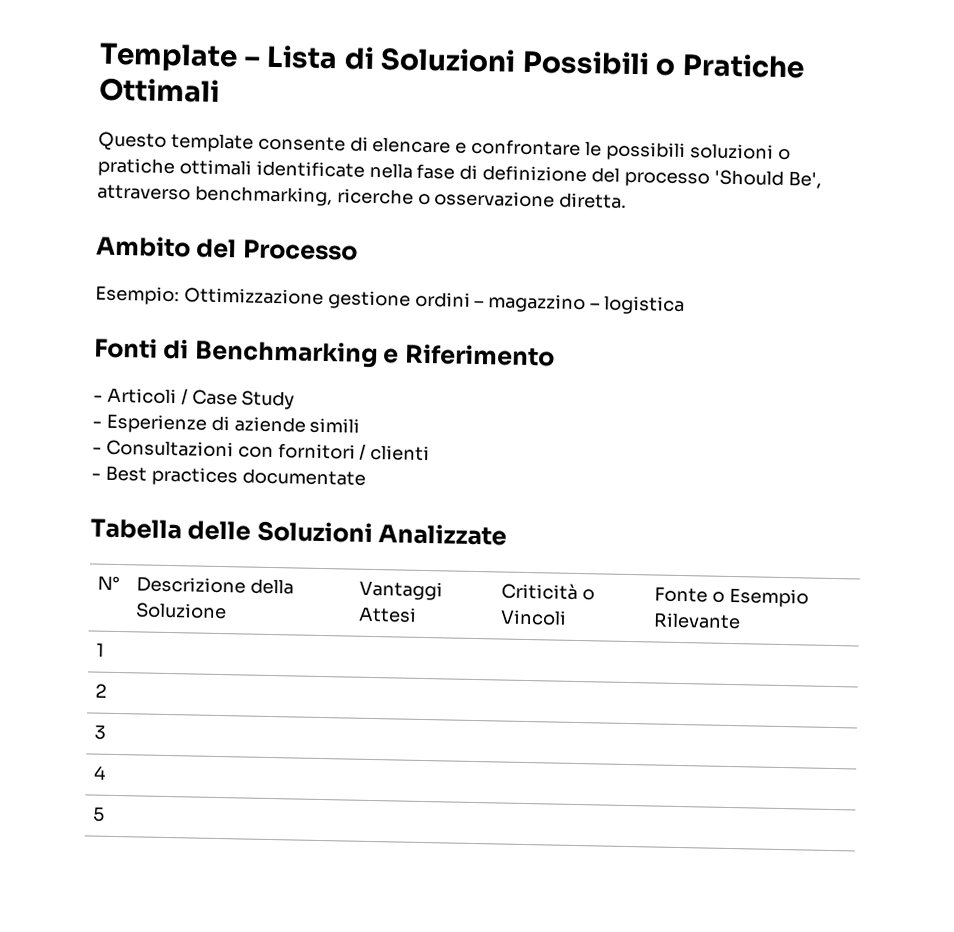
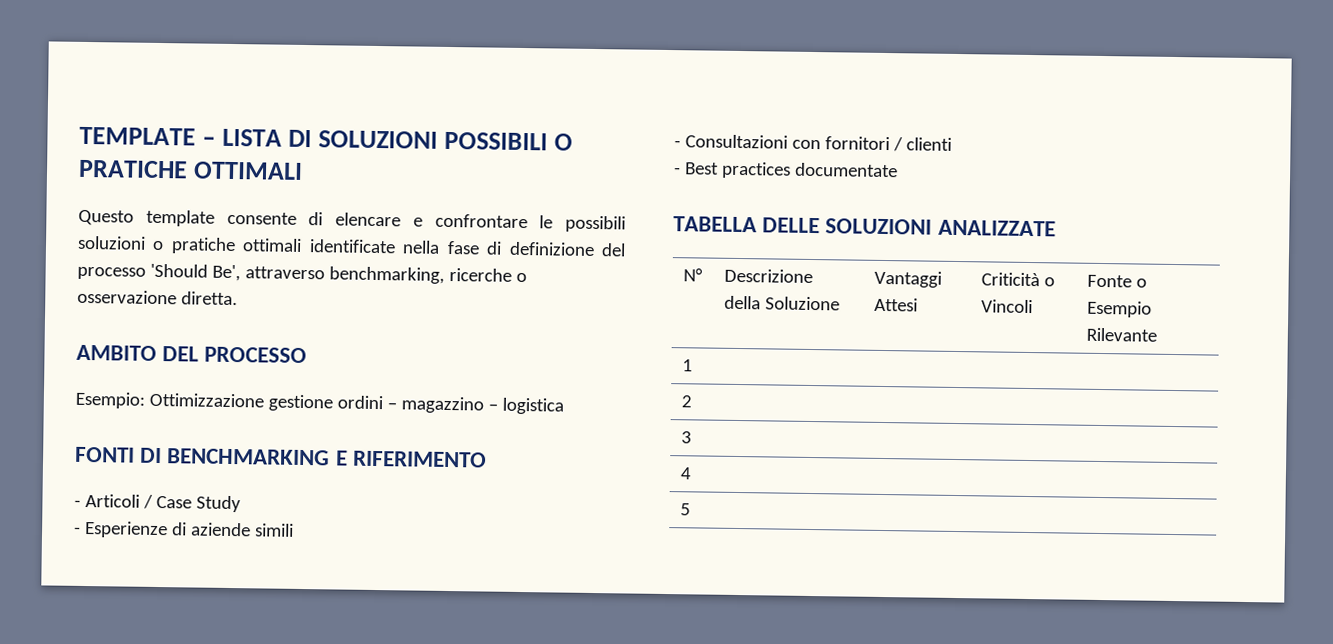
[99,42,805,79] [99,77,220,103] Template – Lista di Soluzioni Possibili o Pratiche Ottimali -> [79,126,574,151] [78,159,304,180] TEMPLATE – LISTA DI SOLUZIONI POSSIBILI O PRATICHE OTTIMALI
[96,235,358,261] Ambito del Processo -> [76,344,308,364] AMBITO DEL PROCESSO
[94,337,555,369] Fonti di Benchmarking e Riferimento -> [75,446,487,468] FONTI DI BENCHMARKING E RIFERIMENTO
[90,518,508,546] Tabella delle Soluzioni Analizzate -> [673,216,1056,237] TABELLA DELLE SOLUZIONI ANALIZZATE

